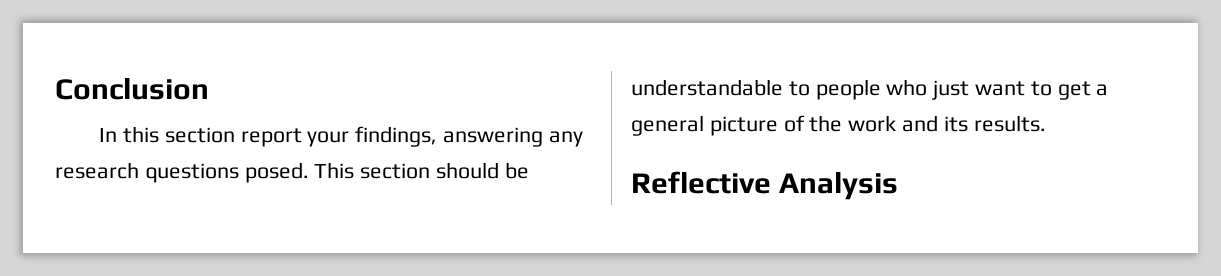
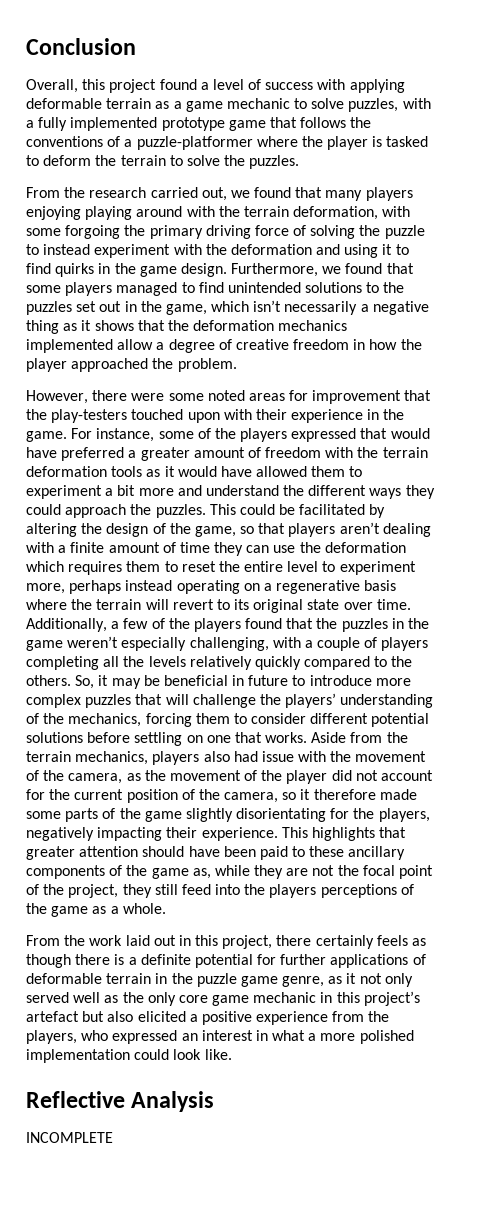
[99,126,583,147] [55,162,529,183] [631,79,1109,100] [631,115,1046,136] In this section report your findings, answering any research questions posed. This section should be understandable to people who just want to get a general picture of the work and its results. -> [26,79,405,93] [26,98,431,112] [26,117,372,131] [26,136,429,150] [26,155,300,169] [26,187,413,201] [26,206,411,220] [26,225,425,239] [26,244,409,258] [26,263,414,277] [26,282,405,296] [26,300,429,315] [26,320,348,334] [26,339,422,353] [26,358,237,372] [26,390,432,404] [26,409,405,423] [26,428,430,442] [26,447,428,461] [26,466,363,477] [26,485,435,499] [26,504,386,518] [26,522,431,537] [26,542,406,556] [26,561,416,575] [26,580,397,594] [26,599,411,613] [26,618,430,632] [26,636,429,651] [26,656,413,670] [26,675,411,689] [26,693,434,708] [26,713,430,727] [26,732,408,746] [26,751,427,765] [26,770,434,784] [26,789,417,803] [26,808,430,822] [26,827,407,841] [26,846,406,860] [26,865,434,879] [26,884,414,898] [26,903,166,917] [26,935,427,949] [26,954,426,968] [26,973,413,987] [26,991,420,1006] [26,1011,390,1025] [26,1030,414,1044] [26,1049,232,1063] Overall, this project found a level of success with applying deformable terrain as a game mechanic to solve puzzles, with a fully implemented prototype game that follows the conventions of a puzzle-platformer where the player is tasked to deform the terrain to solve the puzzles. // From the research carried out, we found that many players enjoying playing around with the terrain deformation, with some forgoing the primary driving force of solving the puzzle to instead experiment with the deformation and using it to find quirks in the game design. Furthermore, we found that some players managed to find unintended solutions to the puzzles set out in the game, which isn’t necessarily a negative thing as it shows that the deformation mechanics implemented allow a degree of creative freedom in how the player approached the problem. // However, there were some noted areas for improvement that the play-testers touched upon with their experience in the game. For instance, some of the players expressed that would have preferred a greater amount of freedom with the terrain deformation tools as it would have allowed them to experiment a bit more and understand the different ways they could approach the puzzles. This could be facilitated by altering the design of the game, so that players aren’t dealing with a finite amount of time they can use the deformation which requires them to reset the entire level to experiment more, perhaps instead operating on a regenerative basis where the terrain will revert to its original state over time. Additionally, a few of the players found that the puzzles in the game weren’t especially challenging, with a couple of players completing all the levels relatively quickly compared to the others. So, it may be beneficial in future to introduce more complex puzzles that will challenge the players’ understanding of the mechanics, forcing them to consider different potential solutions before settling on one that works. Aside from the terrain mechanics, players also had issue with the movement of the camera, as the movement of the player did not account for the current position of the camera, so it therefore made some parts of the game slightly disorientating for the players, negatively impacting their experience. This highlights that greater attention should have been paid to these ancillary components of the game as, while they are not the focal point of the project, they still feed into the players perceptions of the game as a whole. // From the work laid out in this project, there certainly feels as though there is a definite potential for further applications of deformable terrain in the puzzle game genre, as it not only served well as the only core game mechanic in this project’s artefact but also elicited a positive experience from the players, who expressed an interest in what a more polished implementation could look like.
(899, 186) none -> [26,1132,113,1143] // INCOMPLETE

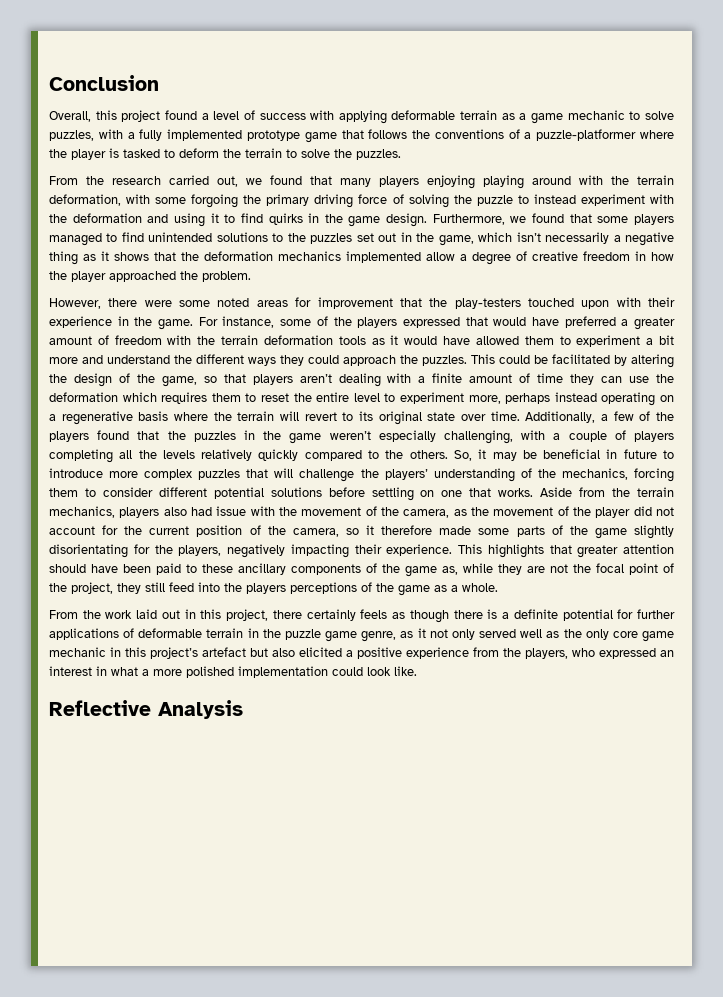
[26,1132,113,1143] // INCOMPLETE -> (243, 709) none

